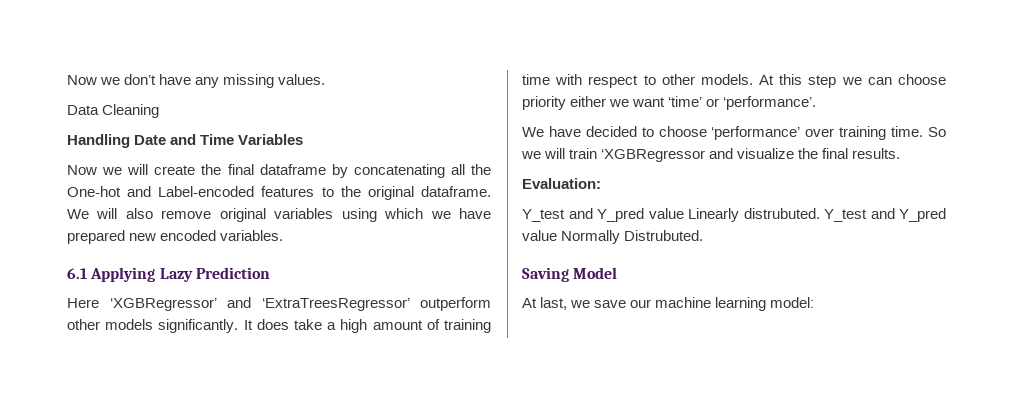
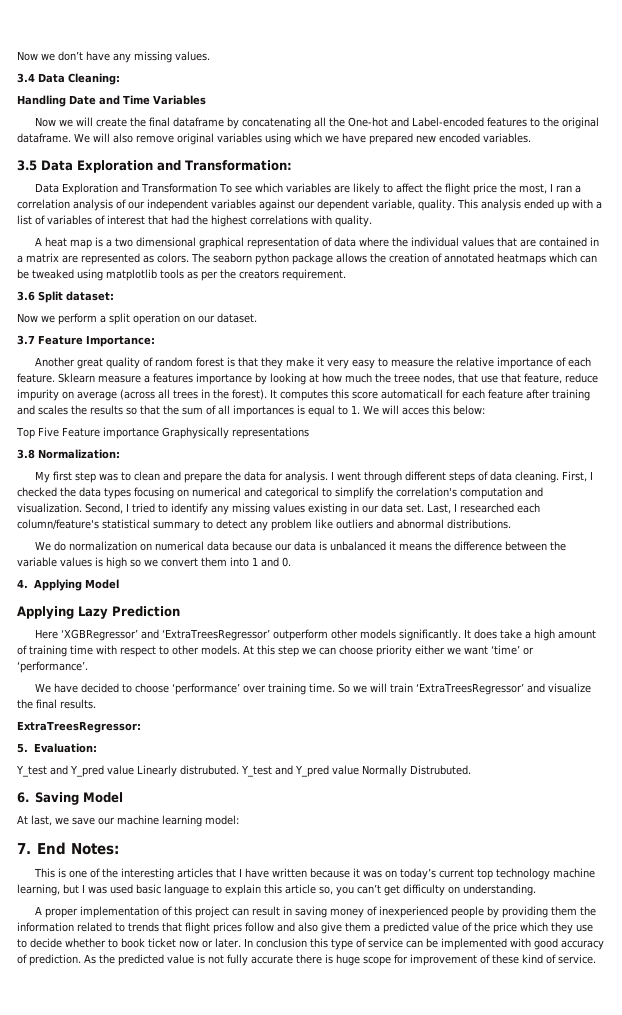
[67,104,160,118] Data Cleaning -> [17,73,120,85] 3.4 Data Cleaning:
[67,268,87,279] 6.1 -> [17,160,292,173] [35,183,582,195] [17,199,602,211] [17,215,372,227] [35,237,600,249] [17,253,597,265] [17,269,346,281] [17,291,114,303] [17,313,257,325] [17,335,155,347] [35,357,592,369] [17,373,598,385] [17,389,590,401] [17,405,485,417] [16,427,309,439] [17,449,120,459] [35,471,594,483] [17,487,543,499] [17,503,540,515] [17,519,511,531] [35,541,567,551] [17,557,291,569] [17,579,119,591] 3.5 Data Exploration and Transformation: // Data Exploration and Transformation To see which variables are likely to affect the flight price the most, I ran a correlation analysis of our independent variables against our dependent variable, quality. This analysis ended up with a list of variables of interest that had the highest correlations with quality. // A heat map is a two dimensional graphical representation of data where the individual values that are contained in a matrix are represented as colors. The seaborn python package allows the creation of annotated heatmaps which can be tweaked using matplotlib tools as per the creators requirement. // 3.6 Split dataset: // Now we perform a split operation on our dataset. // 3.7 Feature Importance: // Another great quality of random forest is that they make it very easy to measure the relative importance of each feature. Sklearn measure a features importance by looking at how much the treee nodes, that use that feature, reduce impurity on average (across all trees in the forest). It computes this score automaticall for each feature after training and scales the results so that the sum of all importances is equal to 1. We will acces this below: // Top Five Feature importance Graphysically representations // 3.8 Normalization: // My first step was to clean and prepare the data for analysis. I went through different steps of data cleaning. First, I checked the data types focusing on numerical and categorical to simplify the correlation's computation and visualization. Second, I tried to identify any missing values existing in our data set. Last, I researched each column/feature's statistical summary to detect any problem like outliers and abnormal distributions. // We do normalization on numerical data because our data is unbalanced it means the difference between the variable values is high so we convert them into 1 and 0. // 4. Applying Model //
[601,149,706,162] ‘XGBRegressor -> [416,683,525,695] ‘ExtraTreesRegressor’
(901, 153) none -> [17,721,141,733] [17,743,28,753] ExtraTreesRegressor: // 5.
(704, 235) none -> [17,792,29,803] 6.
(815, 302) none -> [17,842,119,855] [34,868,596,880] [17,884,536,896] [35,906,597,918] [17,922,593,934] [17,938,604,950] [17,954,596,966] // 7. End Notes: // This is one of the interesting articles that I have written because it was on today’s current top technology machine learning, but I was used basic language to explain this article so, you can’t get difficulty on understanding. // A proper implementation of this project can result in saving money of inexperienced people by providing them the information related to trends that flight prices follow and also give them a predicted value of the price which they use to decide whether to book ticket now or later. In conclusion this type of service can be implemented with good accuracy of prediction. As the predicted value is not fully accurate there is huge scope for improvement of these kind of service.

